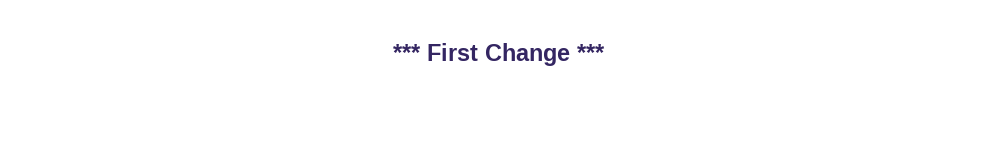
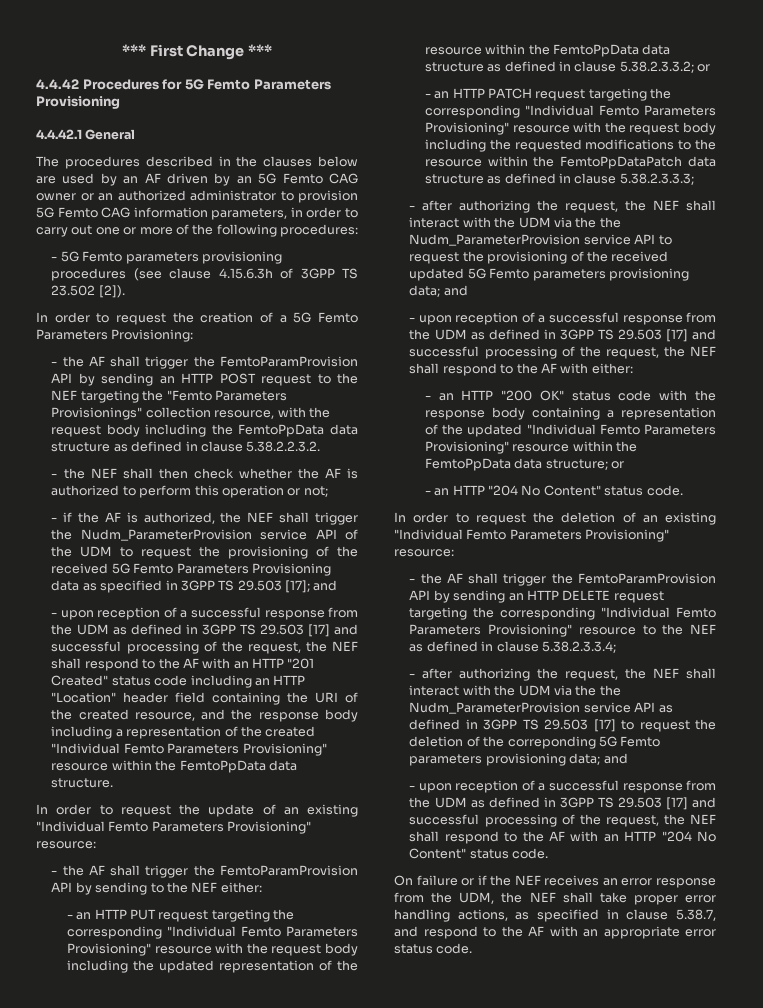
(605, 52) none -> [36,79,331,90] [36,96,120,109] [36,129,136,140] [36,156,359,169] [36,173,358,186] [36,190,358,203] [36,207,358,220] [36,224,358,237] [51,251,282,264] [51,268,358,281] [51,285,125,298] [36,312,358,325] [36,329,194,342] [51,356,358,369] [51,373,358,386] [51,390,287,403] [51,407,330,420] [51,424,358,437] [51,441,321,452] [51,468,358,479] [51,485,328,498] [51,512,358,525] [51,529,358,541] [51,546,358,559] [51,563,331,576] [51,580,338,593] [51,607,358,620] [51,624,358,637] [51,641,358,654] [51,658,315,671] [51,675,306,688] [51,692,358,705] [51,709,358,722] [51,726,316,739] [51,743,327,756] [51,760,297,773] [51,778,114,788] [36,804,358,817] [36,821,312,834] [36,841,96,849] [51,865,358,878] [51,882,262,895] [66,909,295,922] [66,926,358,939] [66,943,358,956] [66,960,358,973] [424,44,671,57] [424,61,711,73] [424,88,672,101] [424,105,716,118] [424,122,716,135] [424,139,716,152] [424,156,716,169] [424,173,694,185] [409,200,716,213] [409,217,621,228] [409,234,672,246] [409,251,669,264] [409,268,689,281] [409,285,468,297] [409,312,716,325] [409,329,716,342] [409,346,716,359] [409,363,633,376] [424,390,716,401] [424,407,716,420] [424,424,716,437] [424,441,638,454] [424,458,625,471] [424,485,683,496] [394,512,716,525] [394,529,670,542] [394,549,454,557] [409,573,716,586] [409,590,664,603] [409,607,716,620] [409,624,716,637] [409,641,616,653] [409,668,716,681] [409,685,621,696] [409,702,673,714] [409,719,716,732] [409,736,661,749] [409,753,628,766] [409,780,716,793] [409,797,716,810] [409,814,716,827] [409,831,716,844] [409,848,549,859] [394,875,716,888] [394,892,716,905] [394,909,716,922] [394,926,716,939] [394,943,473,954] // 4.4.42 Procedures for 5G Femto Parameters Provisioning // 4.4.42.1 General // The procedures described in the clauses below are used by an AF driven by an 5G Femto CAG owner or an authorized administrator to provision 5G Femto CAG information parameters, in order to carry out one or more of the following procedures: // - 5G Femto parameters provisioning procedures (see clause 4.15.6.3h of 3GPP TS 23.502 [2]). // In order to request the creation of a 5G Femto Parameters Provisioning: // - the AF shall trigger the FemtoParamProvision API by sending an HTTP POST request to the NEF targeting the "Femto Parameters Provisionings" collection resource, with the request body including the FemtoPpData data structure as defined in clause 5.38.2.2.3.2. // - the NEF shall then check whether the AF is authorized to perform this operation or not; // - if the AF is authorized, the NEF shall trigger the Nudm_ParameterProvision service API of the UDM to request the provisioning of the received 5G Femto Parameters Provisioning data as specified in 3GPP TS 29.503 [17]; and // - upon reception of a successful response from the UDM as defined in 3GPP TS 29.503 [17] and successful processing of the request, the NEF shall respond to the AF with an HTTP "201 Created" status code including an HTTP "Location" header field containing the URI of the created resource, and the response body including a representation of the created "Individual Femto Parameters Provisioning" resource within the FemtoPpData data structure. // In order to request the update of an existing "Individual Femto Parameters Provisioning" resource: // - the AF shall trigger the FemtoParamProvision API by sending to the NEF either: // - an HTTP PUT request targeting the corresponding "Individual Femto Parameters Provisioning" resource with the request body including the updated representation of the resource within the FemtoPpData data structure as defined in clause 5.38.2.3.3.2; or // - an HTTP PATCH request targeting the corresponding "Individual Femto Parameters Provisioning" resource with the request body including the requested modifications to the resource within the FemtoPpDataPatch data structure as defined in clause 5.38.2.3.3.3; // - after authorizing the request, the NEF shall interact with the UDM via the the Nudm_ParameterProvision service API to request the provisioning of the received updated 5G Femto parameters provisioning data; and // - upon reception of a successful response from the UDM as defined in 3GPP TS 29.503 [17] and successful processing of the request, the NEF shall respond to the AF with either: // - an HTTP "200 OK" status code with the response body containing a representation of the updated "Individual Femto Parameters Provisioning" resource within the FemtoPpData data structure; or // - an HTTP "204 No Content" status code. // In order to request the deletion of an existing "Individual Femto Parameters Provisioning" resource: // - the AF shall trigger the FemtoParamProvision API by sending an HTTP DELETE request targeting the corresponding "Individual Femto Parameters Provisioning" resource to the NEF as defined in clause 5.38.2.3.3.4; // - after authorizing the request, the NEF shall interact with the UDM via the the Nudm_ParameterProvision service API as defined in 3GPP TS 29.503 [17] to request the deletion of the correponding 5G Femto parameters provisioning data; and // - upon reception of a successful response from the UDM as defined in 3GPP TS 29.503 [17] and successful processing of the request, the NEF shall respond to the AF with an HTTP "204 No Content" status code. // On failure or if the NEF receives an error response from the UDM, the NEF shall take proper error handling actions, as specified in clause 5.38.7, and respond to the AF with an appropriate error status code.

